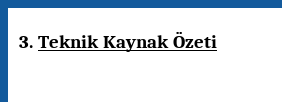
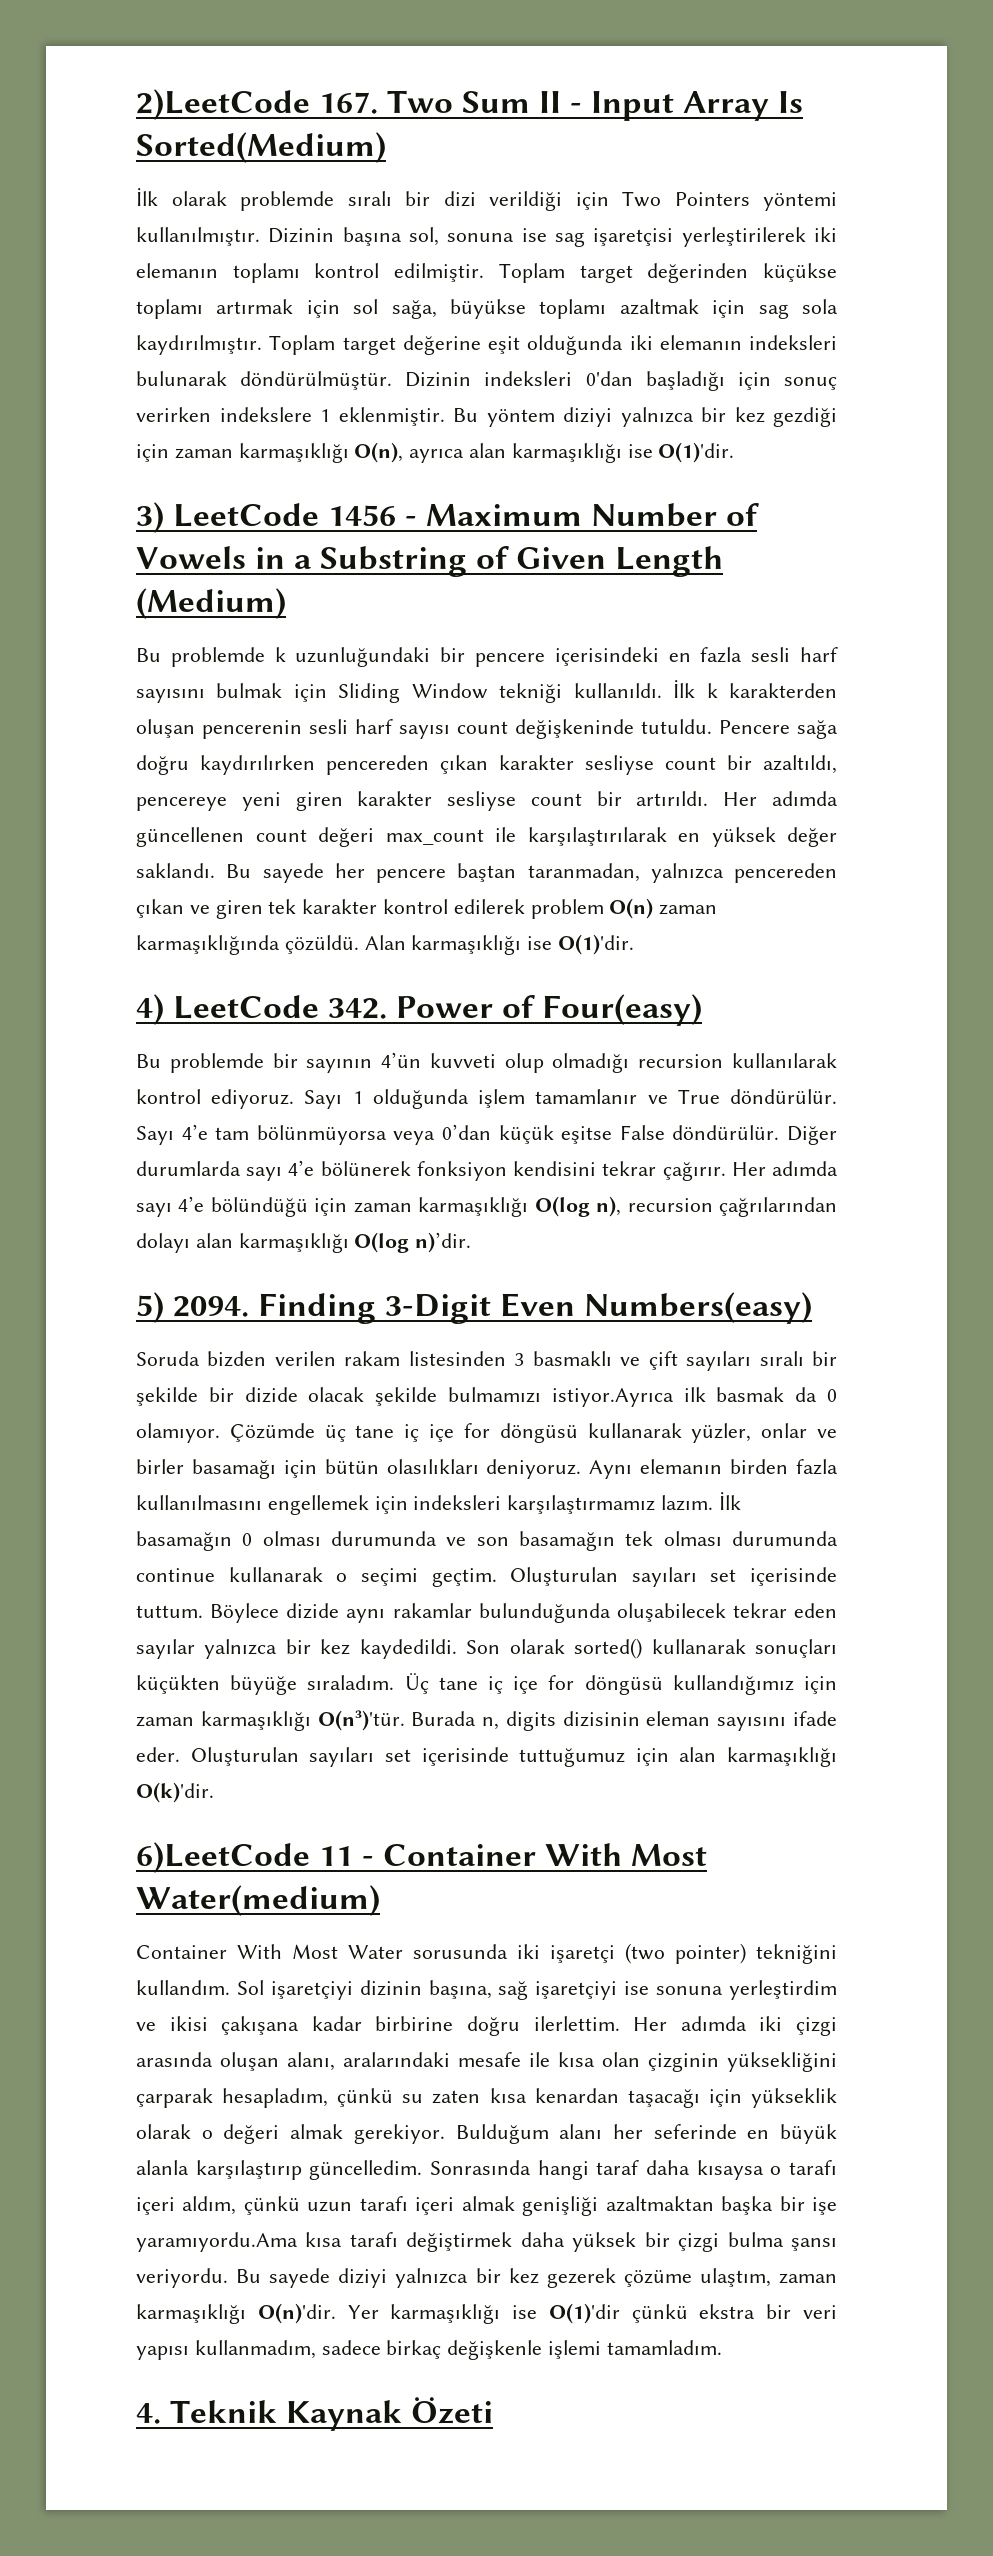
[19,36,33,48] 3. -> [136,89,804,121] [136,132,386,163] [136,188,837,211] [136,227,837,247] [136,263,837,283] [136,299,838,319] [136,335,837,355] [136,371,837,391] [136,407,837,427] [136,442,735,463] [136,502,760,533] [136,546,724,577] [136,588,286,619] [136,647,838,667] [136,680,838,703] [136,719,838,739] [136,755,837,775] [136,791,838,811] [136,827,837,847] [136,863,837,883] [136,898,718,919] [136,934,635,955] [136,994,703,1026] [136,1052,837,1073] [136,1089,837,1109] [136,1124,838,1145] [136,1160,838,1181] [136,1196,838,1217] [136,1232,472,1253] [136,1292,813,1324] [136,1351,837,1371] [136,1387,837,1407] [136,1423,838,1443] [136,1459,839,1479] [136,1492,741,1515] [136,1531,838,1551] [136,1567,837,1587] [136,1603,837,1623] [136,1638,838,1659] [136,1673,837,1695] [136,1710,837,1731] [136,1747,837,1767] [136,1782,214,1803] [136,1842,708,1873] [136,1885,380,1916] [136,1943,837,1964] [136,1980,838,2000] [136,2016,838,2036] [136,2052,837,2072] [136,2088,837,2108] [136,2124,837,2144] [136,2160,837,2180] [136,2196,837,2216] [136,2232,838,2252] [136,2268,838,2288] [136,2303,838,2324] [136,2340,722,2360] [136,2403,161,2424] 2)LeetCode 167. Two Sum II - Input Array Is Sorted(Medium) // İlk olarak problemde sıralı bir dizi verildiği için Two Pointers yöntemi kullanılmıştır. Dizinin başına sol, sonuna ise sag işaretçisi yerleştirilerek iki elemanın toplamı kontrol edilmiştir. Toplam target değerinden küçükse toplamı artırmak için sol sağa, büyükse toplamı azaltmak için sag sola kaydırılmıştır. Toplam target değerine eşit olduğunda iki elemanın indeksleri bulunarak döndürülmüştür. Dizinin indeksleri 0'dan başladığı için sonuç verirken indekslere 1 eklenmiştir. Bu yöntem diziyi yalnızca bir kez gezdiği için zaman karmaşıklığı O(n), ayrıca alan karmaşıklığı ise O(1)'dir. // 3) LeetCode 1456 - Maximum Number of Vowels in a Substring of Given Length (Medium) // Bu problemde k uzunluğundaki bir pencere içerisindeki en fazla sesli harf sayısını bulmak için Sliding Window tekniği kullanıldı. İlk k karakterden oluşan pencerenin sesli harf sayısı count değişkeninde tutuldu. Pencere sağa doğru kaydırılırken pencereden çıkan karakter sesliyse count bir azaltıldı, pencereye yeni giren karakter sesliyse count bir artırıldı. Her adımda güncellenen count değeri max_count ile karşılaştırılarak en yüksek değer saklandı. Bu sayede her pencere baştan taranmadan, yalnızca pencereden çıkan ve giren tek karakter kontrol edilerek problem O(n) zaman karmaşıklığında çözüldü. Alan karmaşıklığı ise O(1)'dir. // 4) LeetCode 342. Power of Four(easy) // Bu problemde bir sayının 4’ün kuvveti olup olmadığı recursion kullanılarak kontrol ediyoruz. Sayı 1 olduğunda işlem tamamlanır ve True döndürülür. Sayı 4’e tam bölünmüyorsa veya 0’dan küçük eşitse False döndürülür. Diğer durumlarda sayı 4’e bölünerek fonksiyon kendisini tekrar çağırır. Her adımda sayı 4’e bölündüğü için zaman karmaşıklığı O(log n), recursion çağrılarından dolayı alan karmaşıklığı O(log n)’dir. // 5) 2094. Finding 3-Digit Even Numbers(easy) // Soruda bizden verilen rakam listesinden 3 basmaklı ve çift sayıları sıralı bir şekilde bir dizide olacak şekilde bulmamızı istiyor.Ayrıca ilk basmak da 0 olamıyor. Çözümde üç tane iç içe for döngüsü kullanarak yüzler, onlar ve birler basamağı için bütün olasılıkları deniyoruz. Aynı elemanın birden fazla kullanılmasını engellemek için indeksleri karşılaştırmamız lazım. İlk basamağın 0 olması durumunda ve son basamağın tek olması durumunda continue kullanarak o seçimi geçtim. Oluşturulan sayıları set içerisinde tuttum. Böylece dizide aynı rakamlar bulunduğunda oluşabilecek tekrar eden sayılar yalnızca bir kez kaydedildi. Son olarak sorted() kullanarak sonuçları küçükten büyüğe sıraladım. Üç tane iç içe for döngüsü kullandığımız için zaman karmaşıklığı O(n³)'tür. Burada n, digits dizisinin eleman sayısını ifade eder. Oluşturulan sayıları set içerisinde tuttuğumuz için alan karmaşıklığı O(k)'dir. // 6)LeetCode 11 - Container With Most Water(medium) // Container With Most Water sorusunda iki işaretçi (two pointer) tekniğini kullandım. Sol işaretçiyi dizinin başına, sağ işaretçiyi ise sonuna yerleştirdim ve ikisi çakışana kadar birbirine doğru ilerlettim. Her adımda iki çizgi arasında oluşan alanı, aralarındaki mesafe ile kısa olan çizginin yüksekliğini çarparak hesapladım, çünkü su zaten kısa kenardan taşacağı için yükseklik olarak o değeri almak gerekiyor. Bulduğum alanı her seferinde en büyük alanla karşılaştırıp güncelledim. Sonrasında hangi taraf daha kısaysa o tarafı içeri aldım, çünkü uzun tarafı içeri almak genişliği azaltmaktan başka bir işe yaramıyordu.Ama kısa tarafı değiştirmek daha yüksek bir çizgi bulma şansı veriyordu. Bu sayede diziyi yalnızca bir kez gezerek çözüme ulaştım, zaman karmaşıklığı O(n)'dir. Yer karmaşıklığı ise O(1)'dir çünkü ekstra bir veri yapısı kullanmadım, sadece birkaç değişkenle işlemi tamamladım. // 4.

